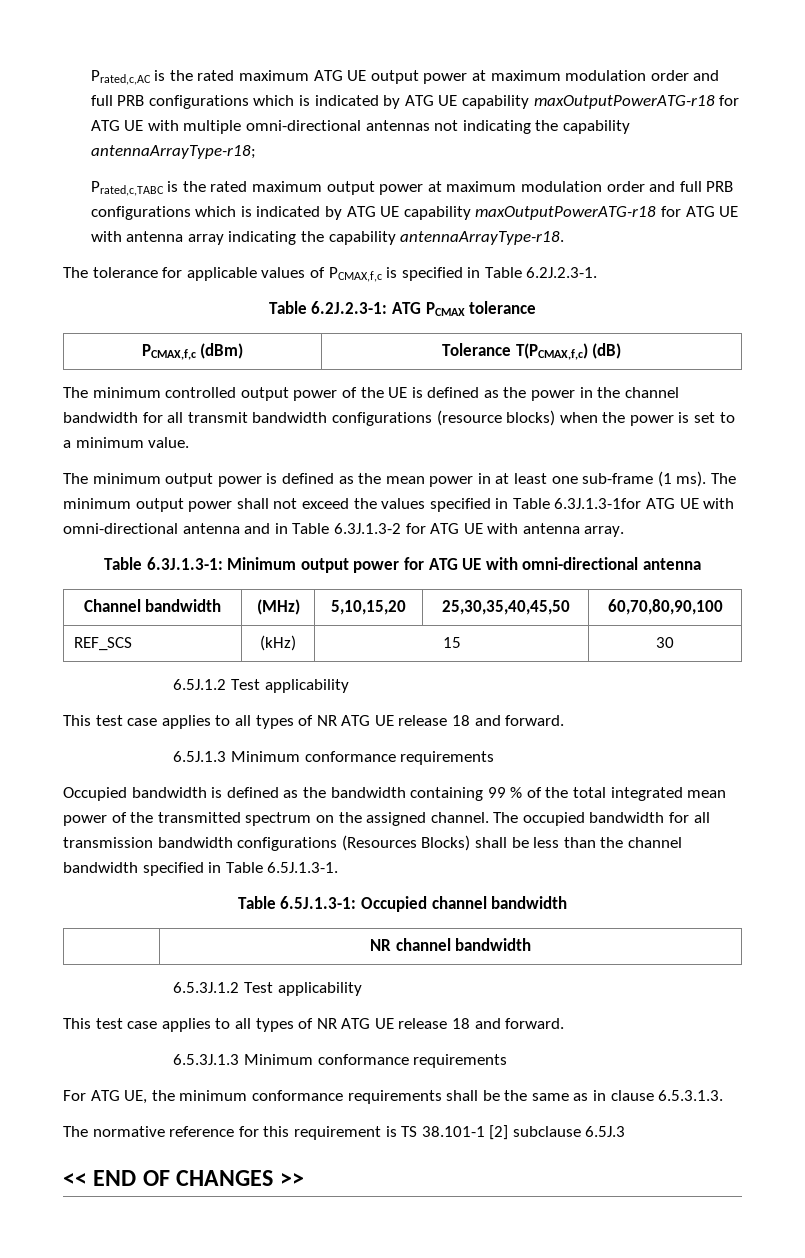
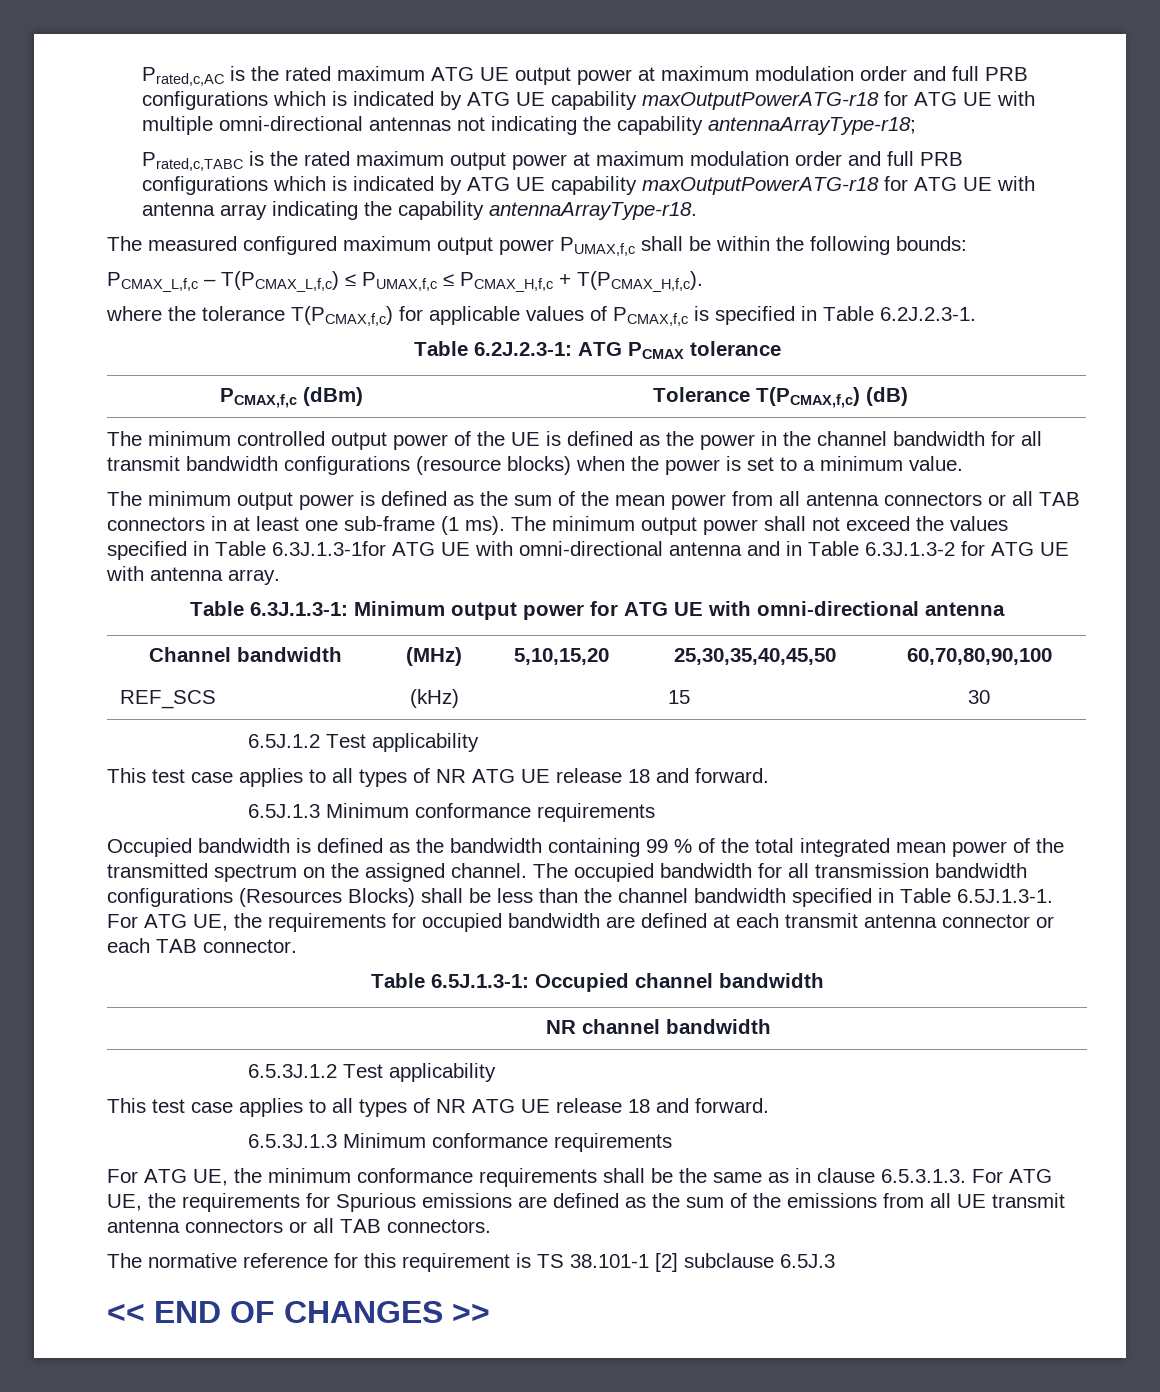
[92,267,158,278] tolerance -> [148,236,967,256] [107,271,703,292] [106,306,393,326] measured configured maximum output power PUMAX,f,c shall be within the following bounds: // PCMAX_L,f,c – T(PCMAX_L,f,c) ≤ PUMAX,f,c ≤ PCMAX_H,f,c + T(PCMAX_H,f,c). // where the tolerance T(PCMAX,f,c)
[385,476,474,487] mean power -> [514,491,1080,510] [107,517,205,531] sum of the mean power from all antenna connectors or all TAB connectors
(339, 867) none -> [107,913,1054,932] [107,938,297,953] For ATG UE, the requirements for occupied bandwidth are defined at each transmit antenna connector or each TAB connector.
(724, 1095) none -> [972,1169,1052,1183] [107,1193,1065,1212] [107,1218,491,1233] For ATG UE, the requirements for Spurious emissions are defined as the sum of the emissions from all UE transmit antenna connectors or all TAB connectors.

